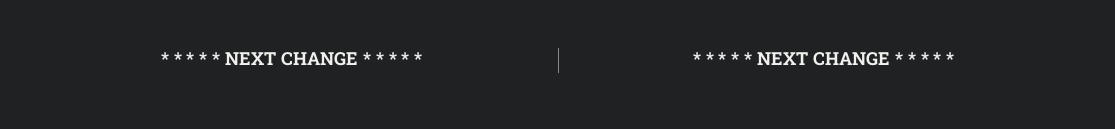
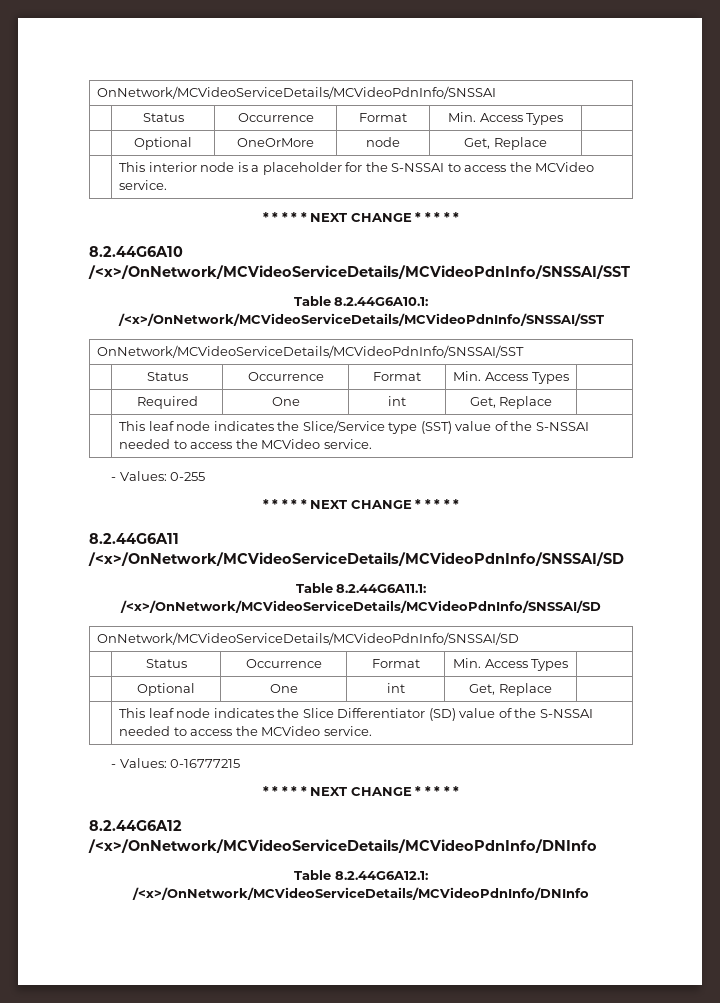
(160, 58) none -> [97,86,497,99] [142,113,184,122] [237,113,314,122] [359,113,407,122] [447,112,564,125] [134,137,192,150] [237,138,314,147] [366,137,400,147] [464,137,547,150] [119,162,595,175] [119,180,168,190] OnNetwork/MCVideoServiceDetails/MCVideoPdnInfo/SNSSAI // | Status | Occurrence | Format | Min. Access Types | // | Optional | OneOrMore | node | Get, Replace | // | This interior node is a placeholder for the S-NSSAI to access the MCVideo service. //
(423, 58) none -> [89,246,183,257] [88,265,630,279] [293,296,429,306] [117,313,604,326] [97,345,525,358] [146,372,188,381] [247,372,324,381] [373,372,421,381] [453,371,569,384] [136,396,198,409] [271,397,300,406] [388,396,406,406] [469,396,553,409] [119,420,589,434] [119,439,372,449] [111,471,206,481] // 8.2.44G6A10 /<x>/OnNetwork/MCVideoServiceDetails/MCVideoPdnInfo/SNSSAI/SST // Table 8.2.44G6A10.1: /<x>/OnNetwork/MCVideoServiceDetails/MCVideoPdnInfo/SNSSAI/SST // OnNetwork/MCVideoServiceDetails/MCVideoPdnInfo/SNSSAI/SST // | Status | Occurrence | Format | Min. Access Types | // | Required | One | int | Get, Replace | // | This leaf node indicates the Slice/Service type (SST) value of the S-NSSAI needed to access the MCVideo service. // - Values: 0-255
(955, 58) none -> [89,533,179,544] [88,552,624,566] [295,583,427,593] [120,600,601,613] [97,632,520,645] [145,659,187,668] [245,659,322,668] [371,659,420,668] [452,658,569,671] [137,683,195,696] [269,684,298,693] [386,683,405,693] [469,683,552,696] [119,708,593,721] [119,726,372,736] [111,758,241,768] [262,786,460,796] [89,820,182,831] [88,839,597,853] [294,870,428,880] [132,887,589,900] // 8.2.44G6A11 /<x>/OnNetwork/MCVideoServiceDetails/MCVideoPdnInfo/SNSSAI/SD // Table 8.2.44G6A11.1: /<x>/OnNetwork/MCVideoServiceDetails/MCVideoPdnInfo/SNSSAI/SD // OnNetwork/MCVideoServiceDetails/MCVideoPdnInfo/SNSSAI/SD // | Status | Occurrence | Format | Min. Access Types | // | Optional | One | int | Get, Replace | // | This leaf node indicates the Slice Differentiator (SD) value of the S-NSSAI needed to access the MCVideo service. // - Values: 0-16777215 // * * * * * NEXT CHANGE * * * * * // 8.2.44G6A12 /<x>/OnNetwork/MCVideoServiceDetails/MCVideoPdnInfo/DNInfo // Table 8.2.44G6A12.1: /<x>/OnNetwork/MCVideoServiceDetails/MCVideoPdnInfo/DNInfo

